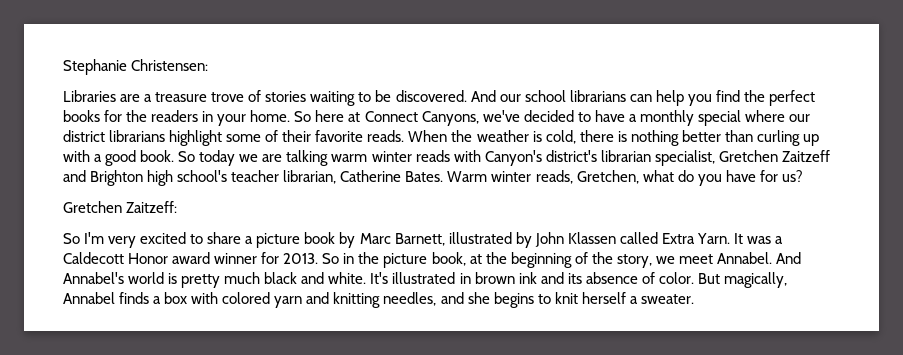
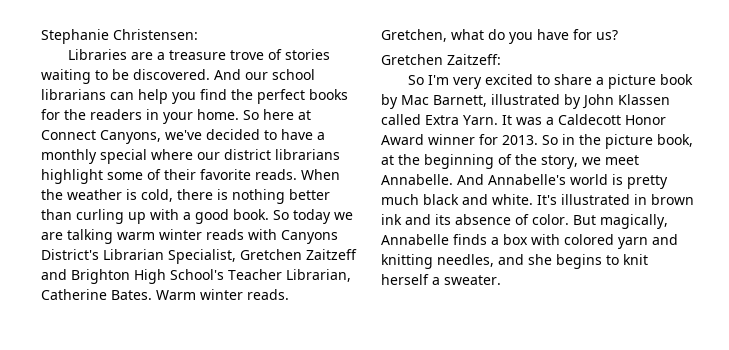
[484,150,830,166] [63,170,337,186] Canyon's district's librarian specialist, Gretchen Zaitzeff and Brighton high school's teacher librarian, -> [281,230,338,244] [41,249,357,264] [41,269,351,284] Canyons District's Librarian Specialist, Gretchen Zaitzeff and Brighton High School's Teacher Librarian,
[535,170,573,184] reads, -> [247,289,289,300] reads.
[359,233,391,244] Marc -> [401,95,429,105] Mac
[172,252,211,264] award -> [381,134,424,145] Award
[716,252,801,264] [63,272,124,284] Annabel. And Annabel's -> [381,174,566,185] Annabelle. And Annabelle's
[63,292,115,304] Annabel -> [381,234,449,245] Annabelle

